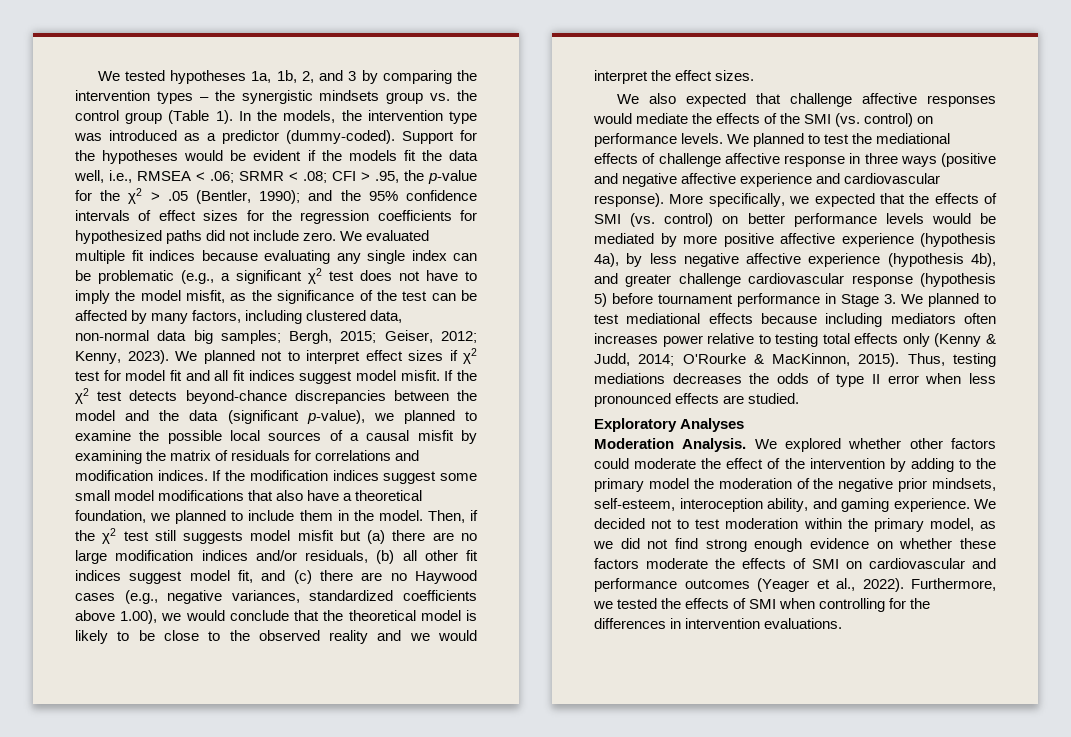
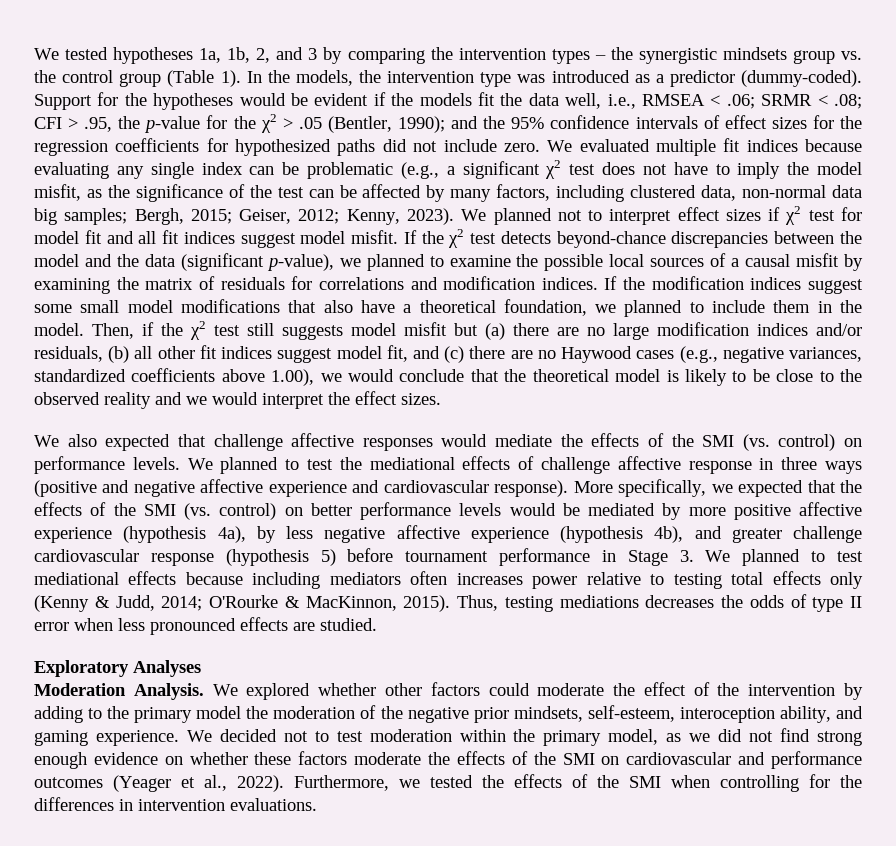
(997, 198) none -> [113,503,136,516] the
(806, 563) none -> [533,752,556,765] the
(747, 603) none -> [597,775,619,788] the

